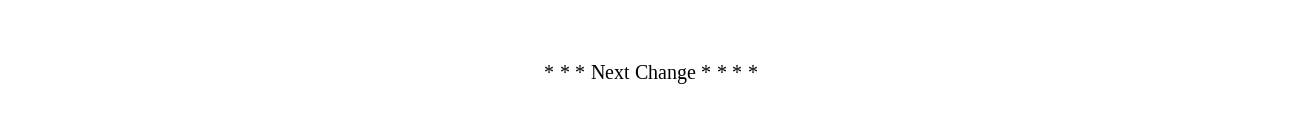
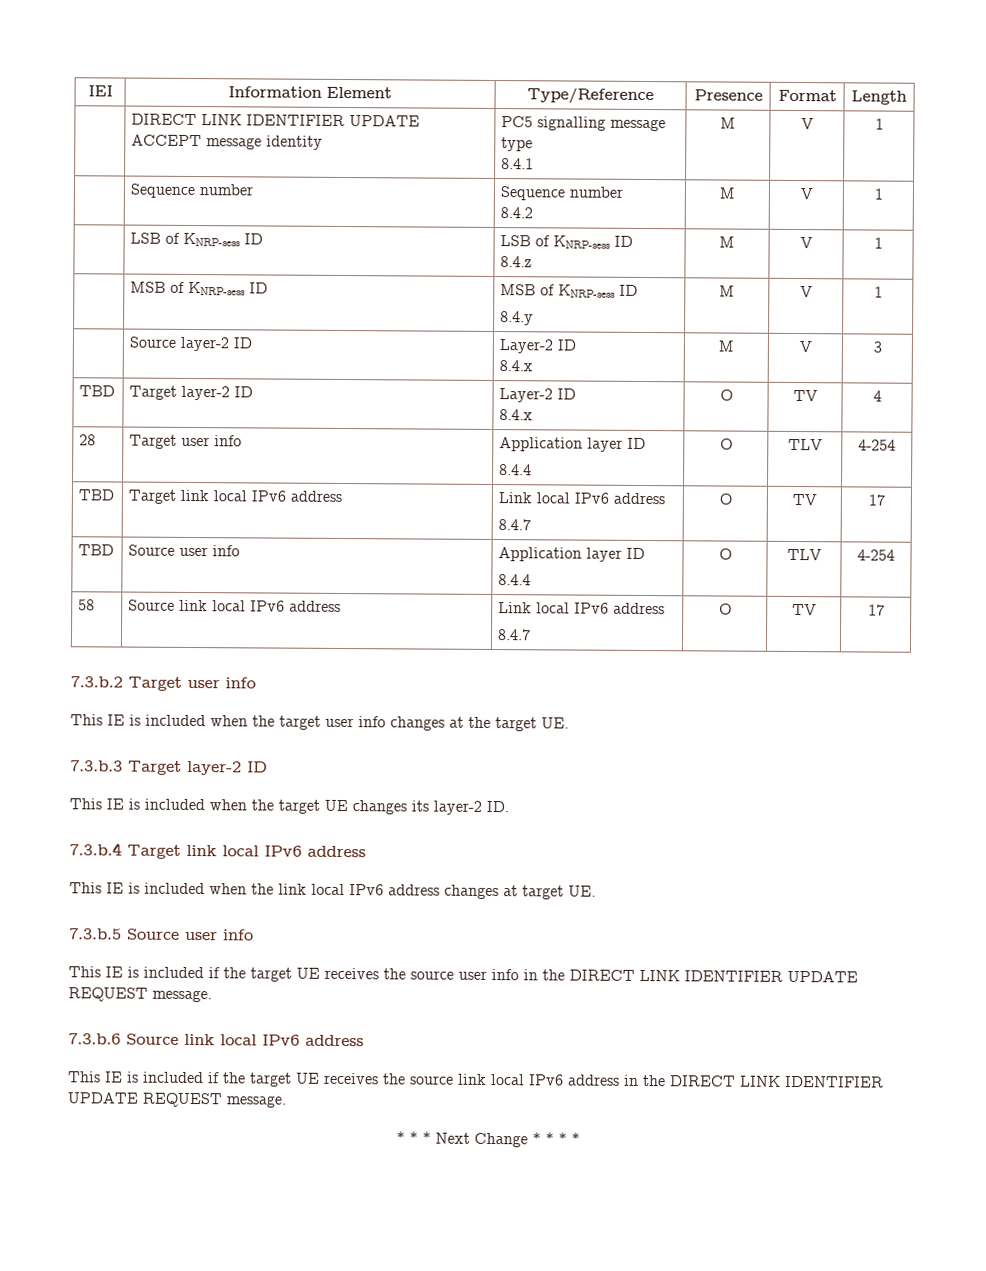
(544, 72) none -> [87,85,113,97] [228,86,392,99] [527,87,654,105] [693,89,763,101] [777,89,837,102] [851,90,907,105] [131,113,421,127] [131,134,324,150] [501,116,667,132] [501,137,534,152] [501,158,535,170] [720,117,736,129] [800,118,814,130] [874,118,884,130] [130,183,254,199] [500,186,624,201] [500,207,534,219] [719,187,735,199] [799,188,813,200] [873,188,883,200] [130,232,264,247] [500,235,634,249] [500,256,533,268] [719,236,735,248] [799,237,813,249] [873,237,883,249] [130,281,269,296] [500,284,639,298] [500,311,535,326] [719,285,735,297] [799,286,813,298] [873,286,883,298] [129,336,253,352] [499,339,577,354] [499,360,534,372] [718,340,734,352] [798,341,812,353] [872,341,882,353] [79,385,116,397] [129,385,254,401] [499,388,577,403] [499,409,534,421] [719,389,733,401] [792,389,818,402] [872,390,882,402] [79,434,97,446] [129,434,243,449] [499,437,647,452] [499,464,533,476] [719,438,733,450] [787,438,823,451] [858,439,896,451] [78,489,115,501] [128,489,343,504] [498,492,666,505] [498,519,532,531] [718,493,732,505] [791,493,817,506] [867,494,885,506] [78,544,115,556] [128,544,241,557] [498,547,646,562] [498,574,532,586] [718,548,732,560] [786,548,822,561] [857,549,895,561] [78,599,96,611] [128,599,342,612] [498,602,666,615] [497,629,532,641] [718,603,732,615] [791,603,817,616] [867,604,885,616] [70,676,256,691] [70,714,569,732] [70,760,268,776] [69,798,509,815] [69,842,366,859] [69,882,596,900] [68,928,254,941] [68,966,858,983] [68,987,212,1003] [68,1033,364,1047] [68,1071,884,1088] [67,1092,286,1108] IEI | Information Element | Type/Reference | Presence | Format | Length // | DIRECT LINK IDENTIFIER UPDATE ACCEPT message identity | PC5 signalling message type // 8.4.1 | M | V | 1 // | Sequence number | Sequence number // 8.4.2 | M | V | 1 // | LSB of KNRP-sess ID | LSB of KNRP-sess ID // 8.4.z | M | V | 1 // | MSB of KNRP-sess ID | MSB of KNRP-sess ID // 8.4.y | M | V | 1 // | Source layer-2 ID | Layer-2 ID // 8.4.x | M | V | 3 // TBD | Target layer-2 ID | Layer-2 ID // 8.4.x | O | TV | 4 // 28 | Target user info | Application layer ID // 8.4.4 | O | TLV | 4-254 // TBD | Target link local IPv6 address | Link local IPv6 address // 8.4.7 | O | TV | 17 // TBD | Source user info | Application layer ID // 8.4.4 | O | TLV | 4-254 // 58 | Source link local IPv6 address | Link local IPv6 address // 8.4.7 | O | TV | 17 // 7.3.b.2 Target user info // This IE is included when the target user info changes at the target UE. // 7.3.b.3 Target layer-2 ID // This IE is included when the target UE changes its layer-2 ID. // 7.3.b.4 Target link local IPv6 address // This IE is included when the link local IPv6 address changes at target UE. // 7.3.b.5 Source user info // This IE is included if the target UE receives the source user info in the DIRECT LINK IDENTIFIER UPDATE REQUEST message. // 7.3.b.6 Source link local IPv6 address // This IE is included if the target UE receives the source link local IPv6 address in the DIRECT LINK IDENTIFIER UPDATE REQUEST message. //

